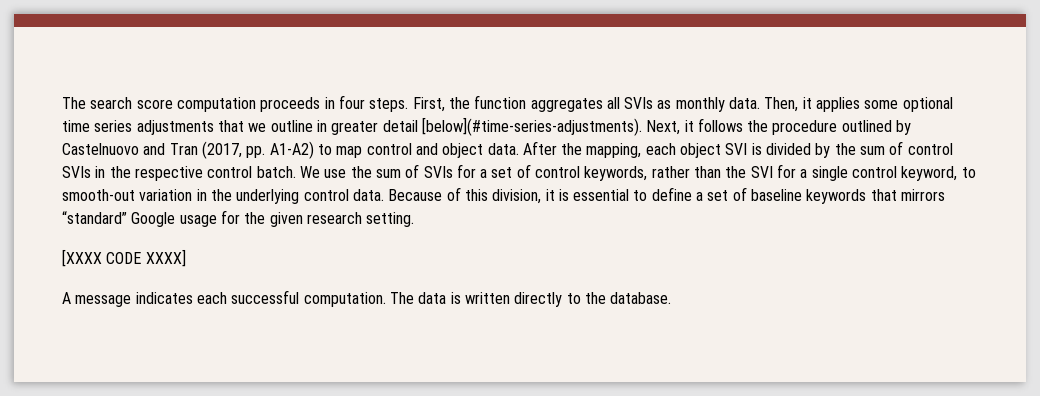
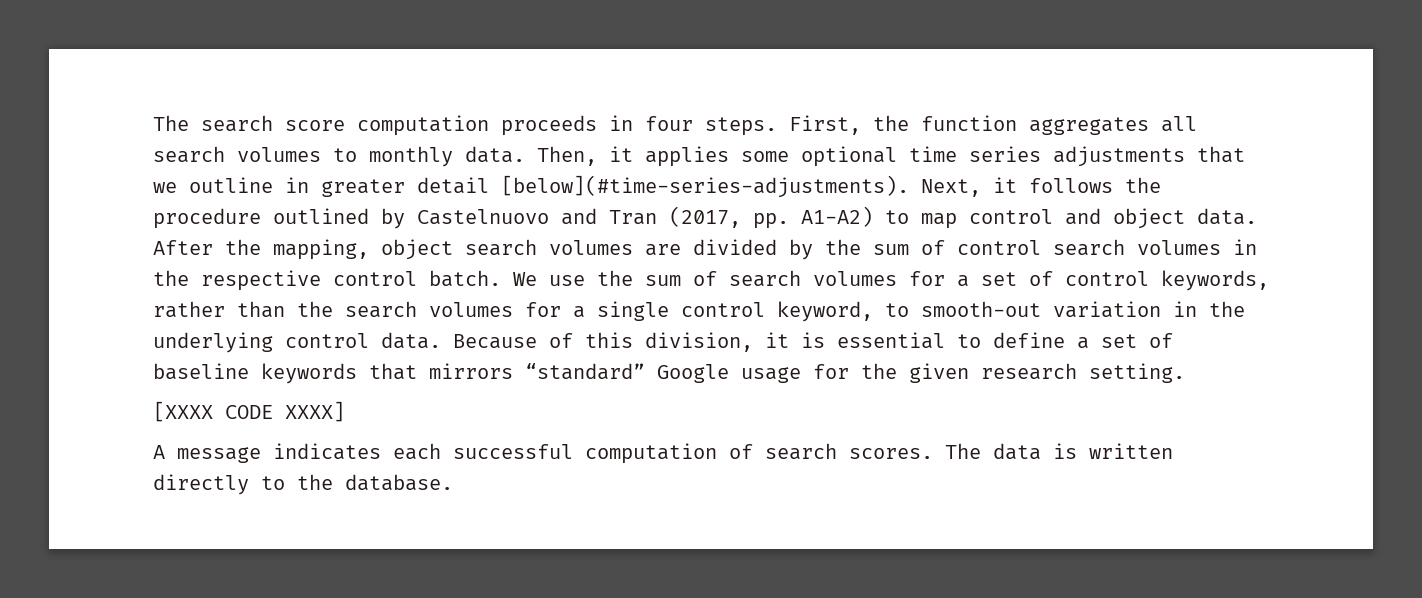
[624,97,672,109] SVIs as -> [153,146,357,163] search volumes to
[645,143,762,158] each object SVI is -> [381,239,681,260] object search volumes are
[62,166,91,178] SVIs -> [1053,239,1221,256] search volumes
[423,166,453,178] SVIs -> [729,270,897,287] search volumes
[750,166,773,178] SVI -> [345,301,513,318] search volumes
[303,292,386,307] computation. -> [585,443,933,464] computation of search scores.

